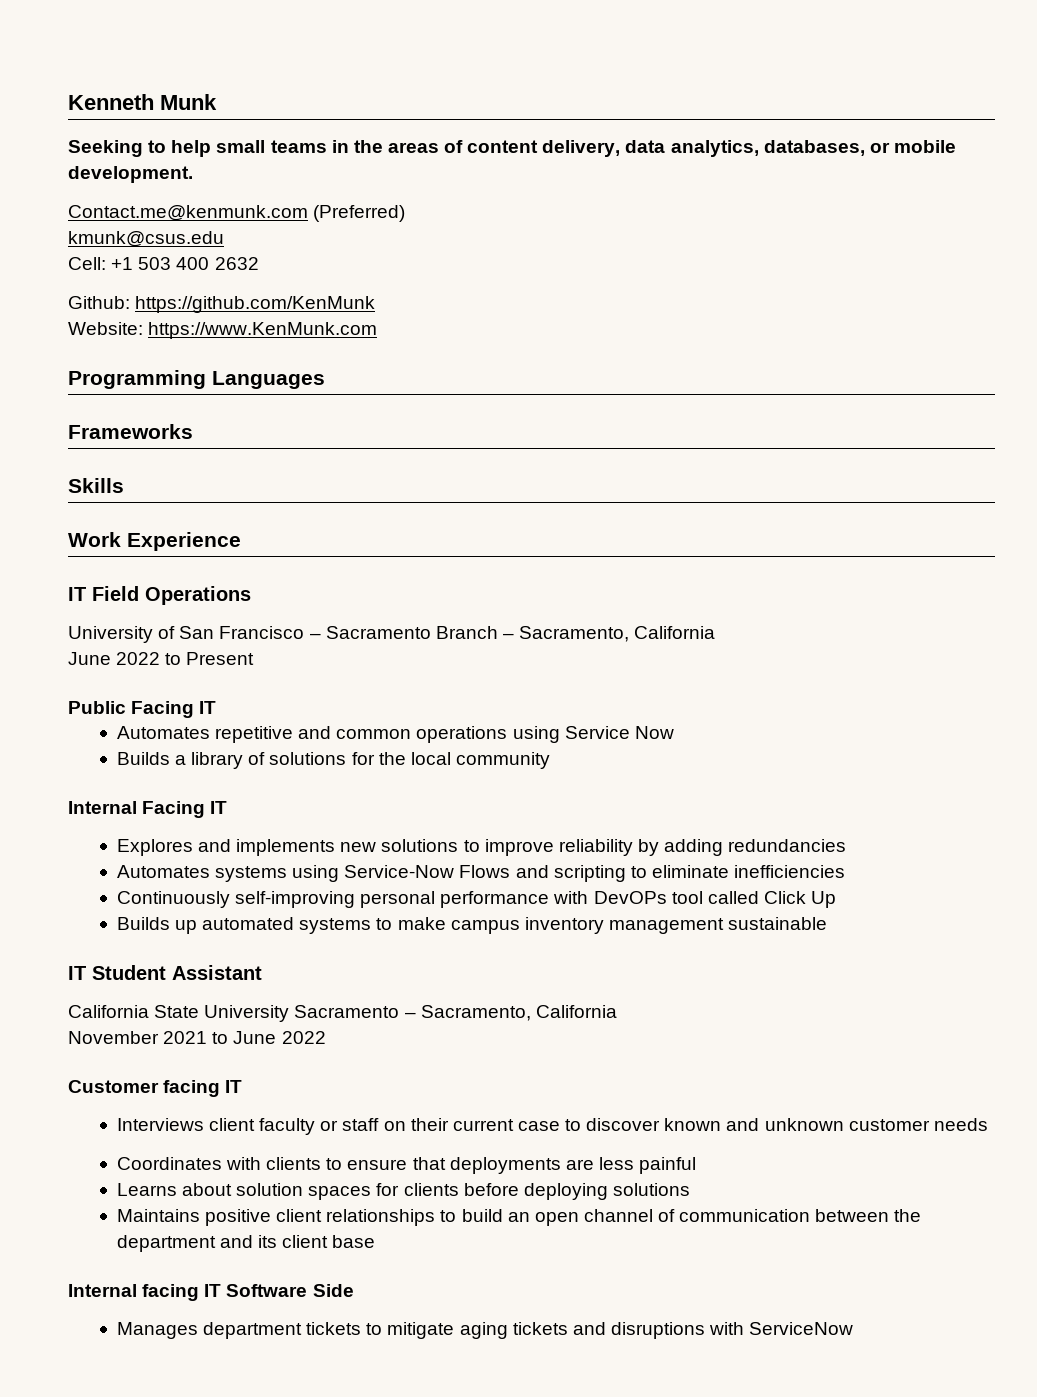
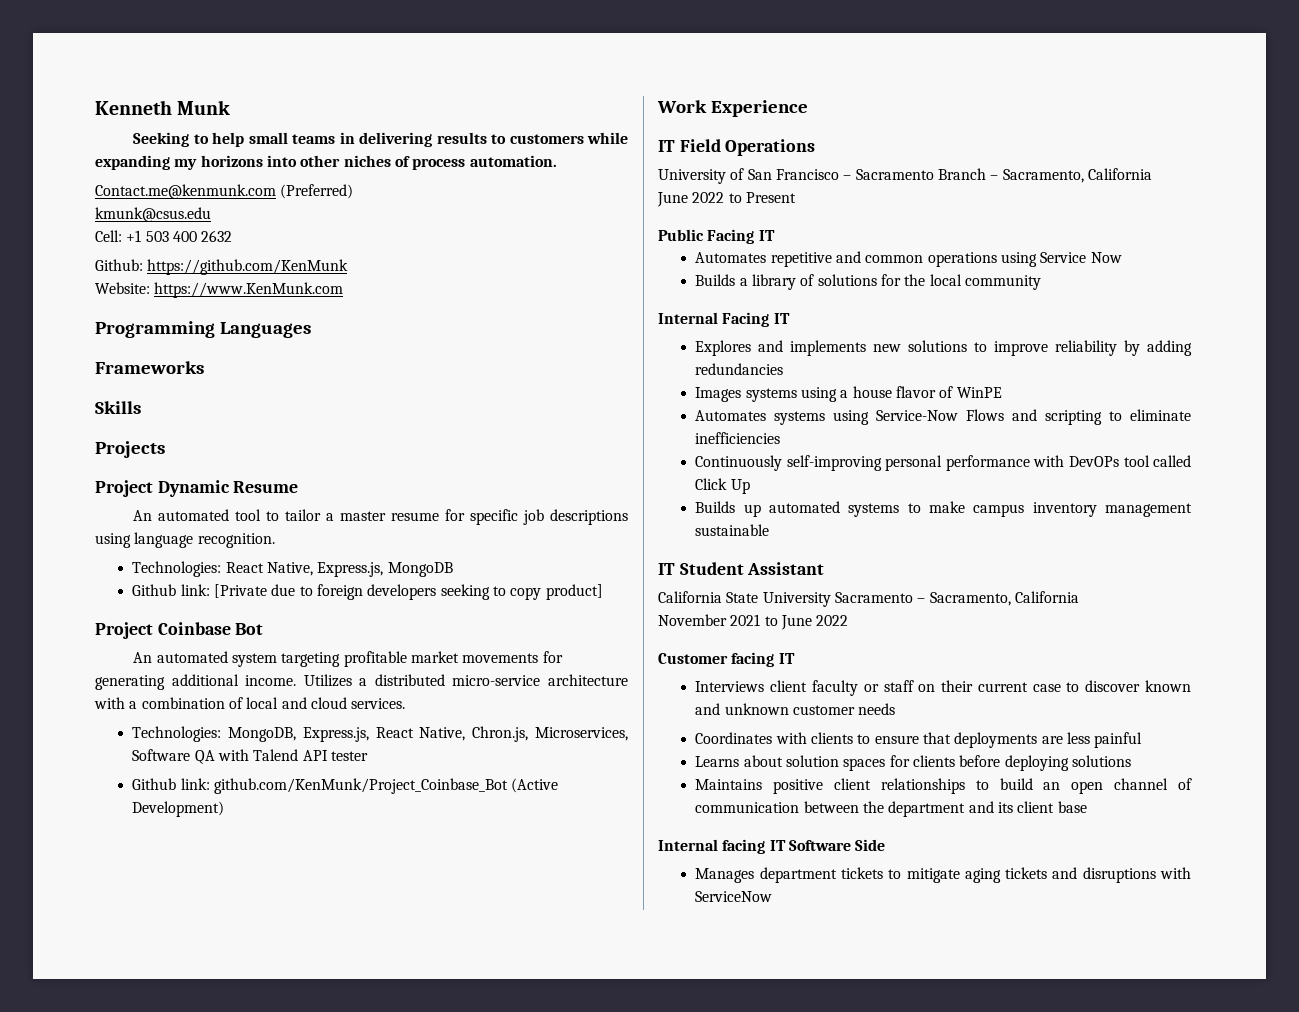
[353,140,956,157] [68,166,193,183] the areas of content delivery, data analytics, databases, or mobile development. -> [359,132,629,147] [95,155,557,170] delivering results to customers while expanding my horizons into other niches of process automation.
(124, 485) none -> [95,441,165,458] [95,480,299,497] [133,509,628,525] [95,532,275,548] [132,561,453,577] [132,584,603,600] [95,622,264,639] [133,651,563,667] [95,674,628,690] [94,697,406,709] [132,726,629,742] [132,749,369,764] [132,778,559,794] [132,801,225,817] // Projects // Project Dynamic Resume // An automated tool to tailor a master resume for specific job descriptions using language recognition. // Technologies: React Native, Express.js, MongoDB // Github link: [Private due to foreign developers seeking to copy product] // Project Coinbase Bot // An automated system targeting profitable market movements for generating additional income. Utilizes a distributed micro-service architecture with a combination of local and cloud services. // Technologies: MongoDB, Express.js, React Native, Chron.js, Microservices, Software QA with Talend API tester // Github link: github.com/KenMunk/Project_Coinbase_Bot (Active Development)
(847, 845) none -> [695,386,1002,402] // Images systems using a house flavor of WinPE

